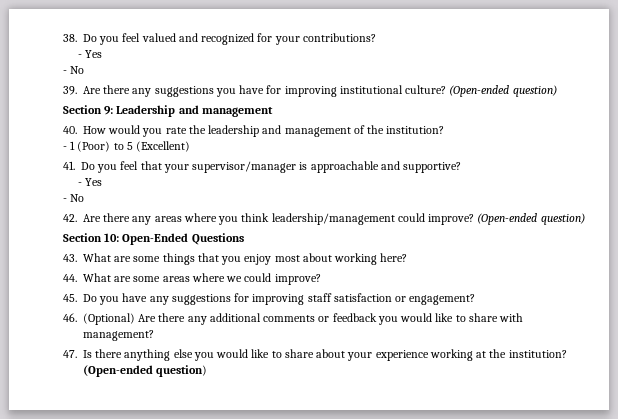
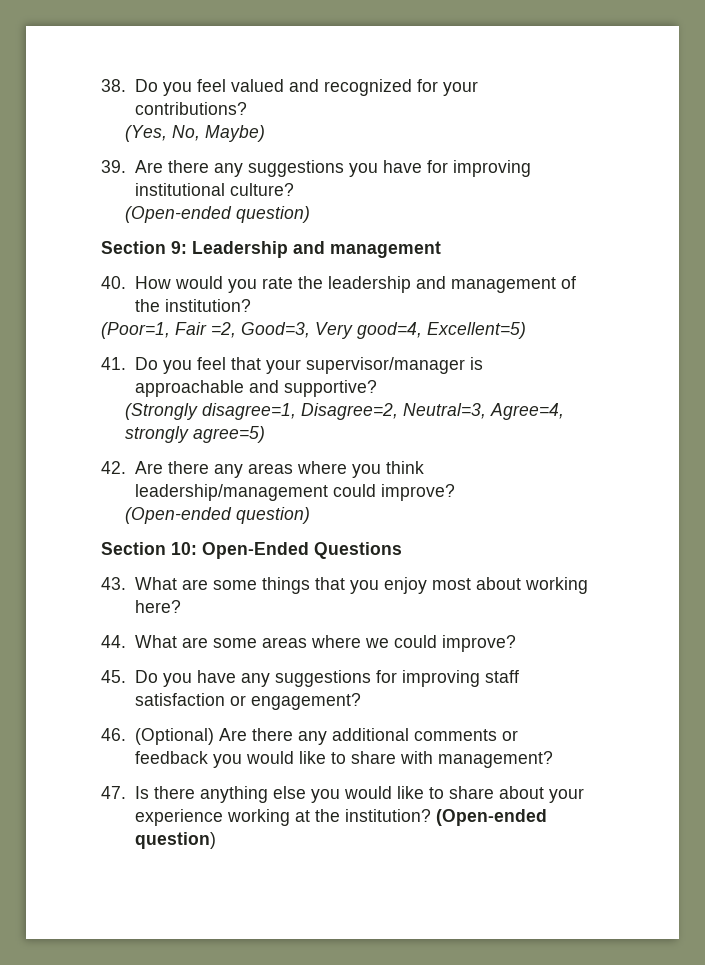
[77,50,103,58] [63,66,85,74] - Yes // - No -> [124,125,265,142] (Yes, No, Maybe)
(447, 89) none -> (294, 189) //
[63,141,191,152] - 1 (Poor) to 5 (Excellent) -> [101,322,526,339] (Poor=1, Fair =2, Good=3, Very good=4, Excellent=5)
[77,178,103,186] [63,194,85,202] - Yes // - No -> [124,403,564,420] [124,426,265,443] (Strongly disagree=1, Disagree=2, Neutral=3, Agree=4, strongly agree=5)
(475, 219) none -> (455, 492) //

